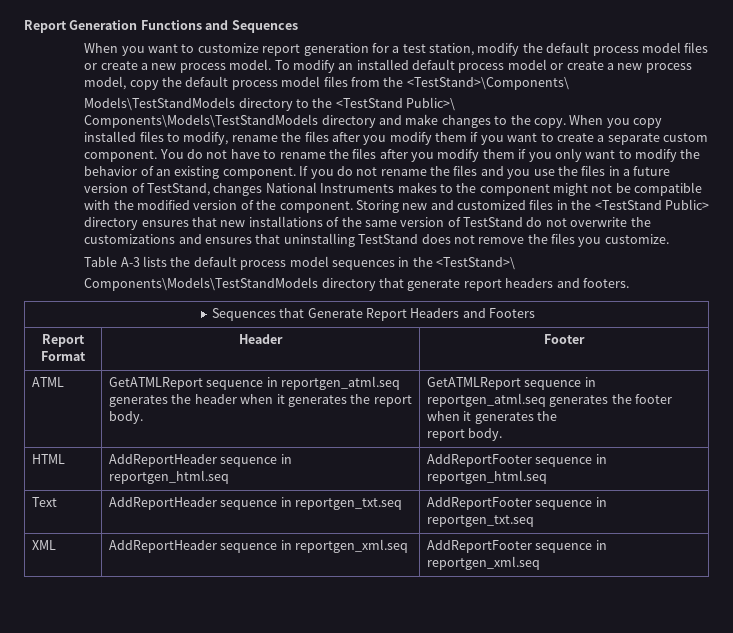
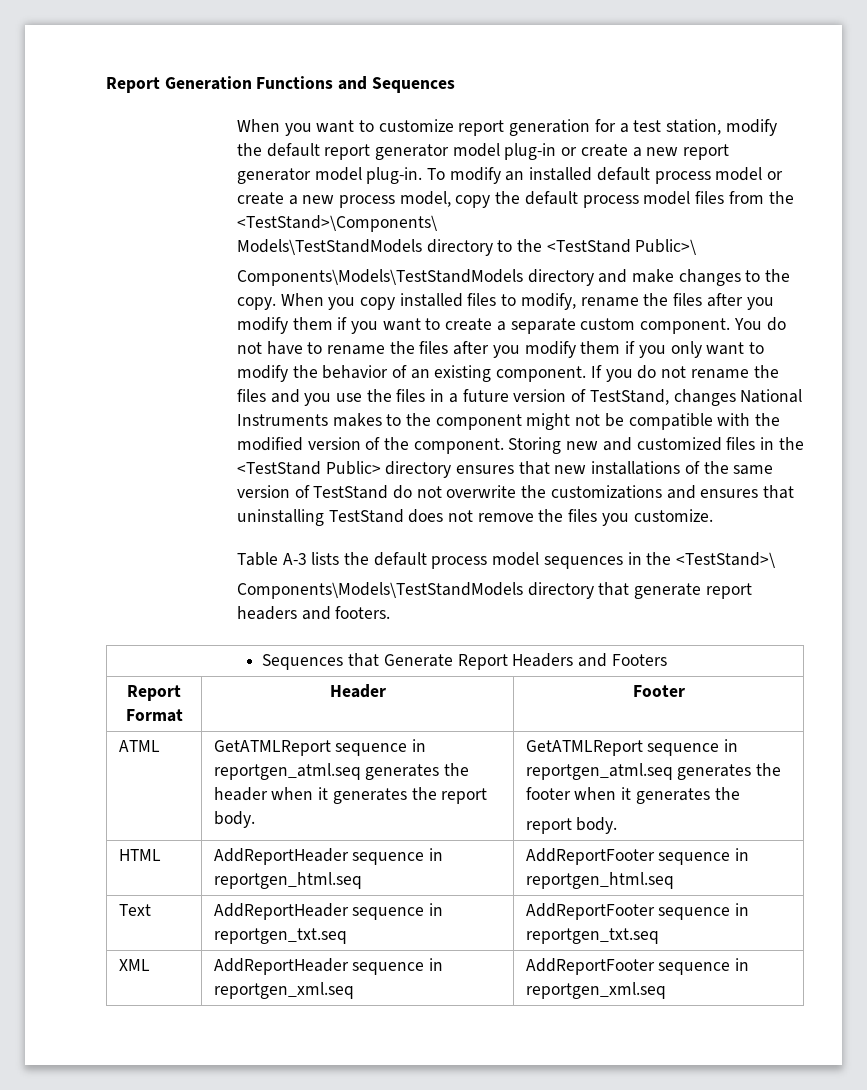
[592,42,709,56] [84,59,272,73] process model files or create a new process model. -> [324,143,730,160] [236,167,423,184] report generator model plug-in or create a new report generator model plug-in.

